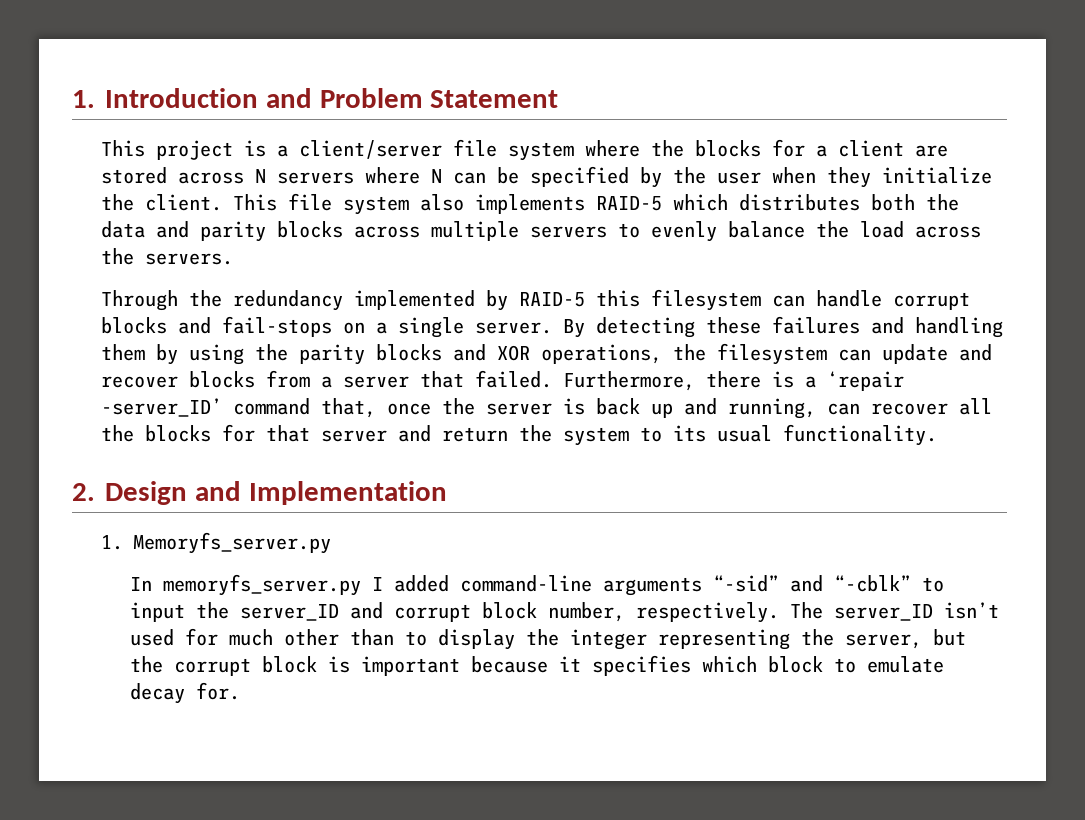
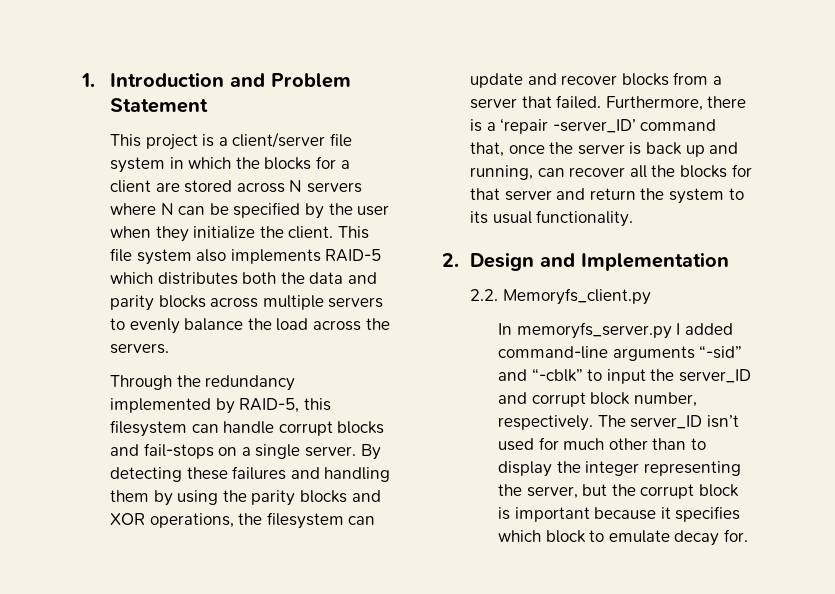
[584,140,640,157] where -> [169,157,232,169] in which
[518,292,585,307] RAID-5 -> [239,398,300,413] RAID-5,
[100,532,331,554] 1. Memoryfs_server.py -> [469,288,651,305] 2.2. Memoryfs_client.py

